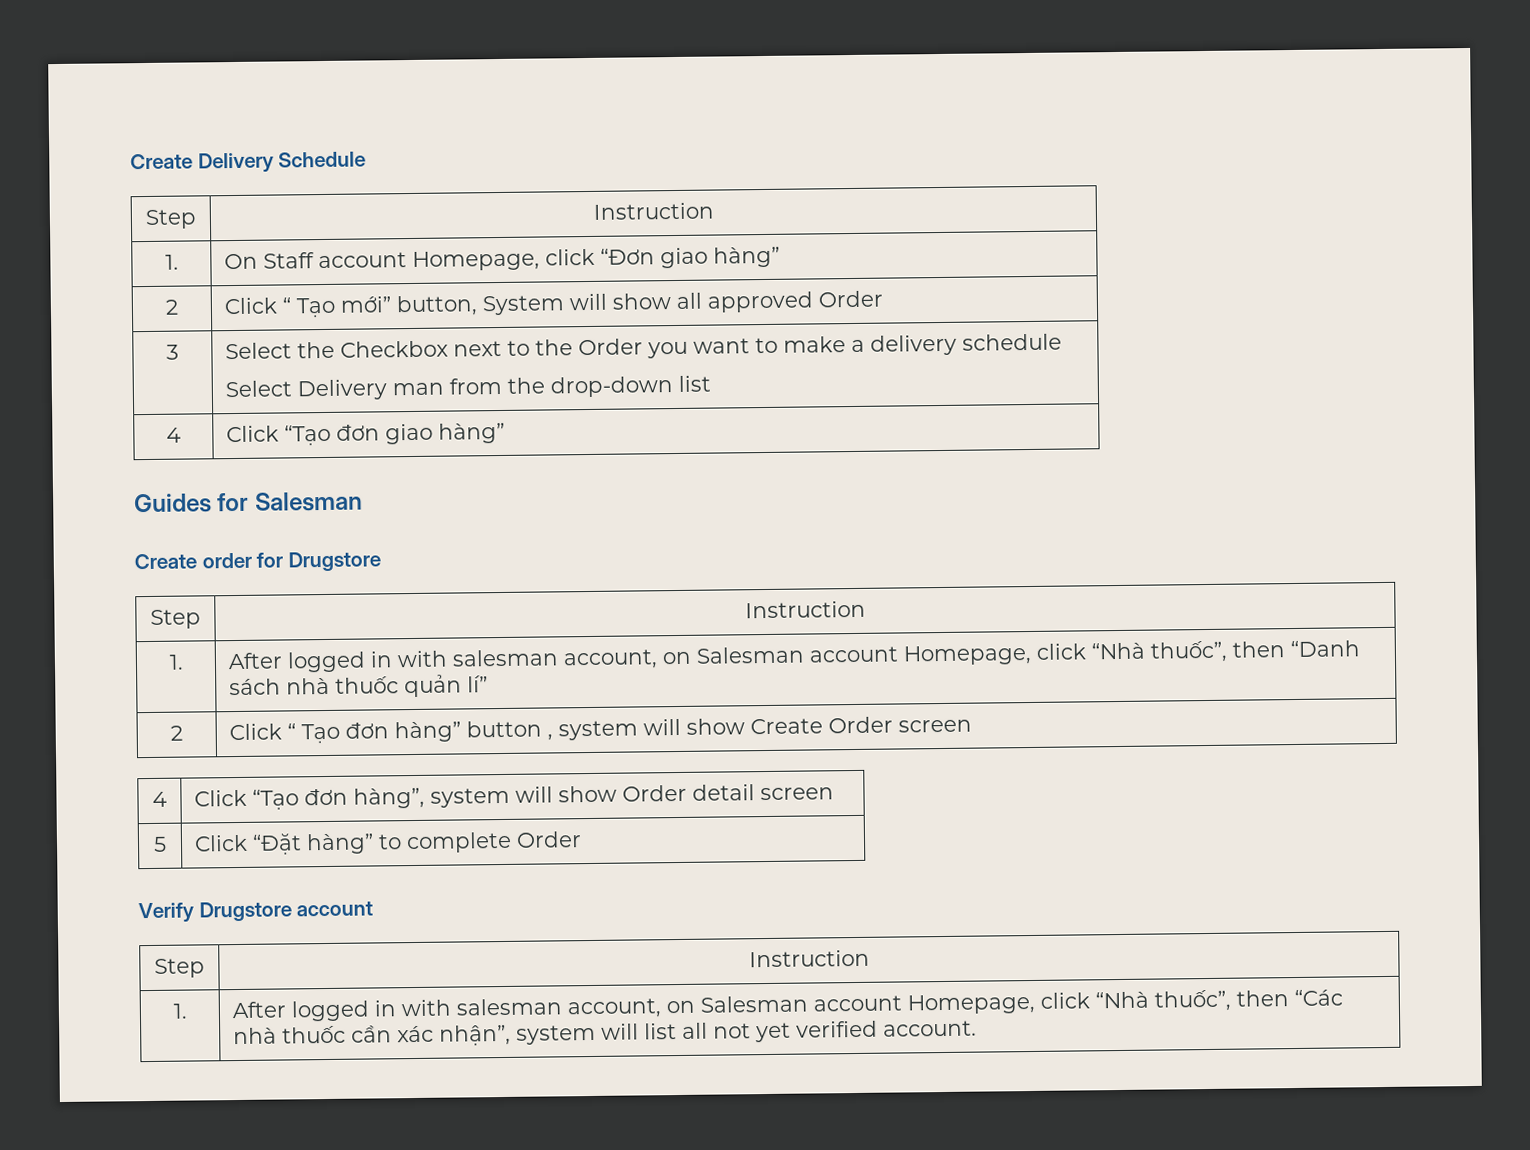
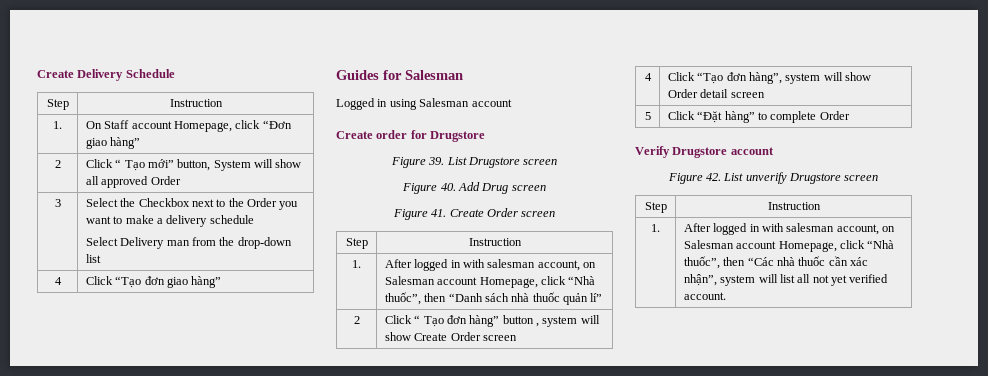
(363, 501) none -> [336,98,512,110] // Logged in using Salesman account
(381, 561) none -> [390,157,558,168] [402,182,546,194] [392,208,556,220] // Figure 39. List Drugstore screen // Figure 40. Add Drug screen // Figure 41. Create Order screen
(374, 909) none -> [667,172,879,184] // Figure 42. List unverify Drugstore screen

